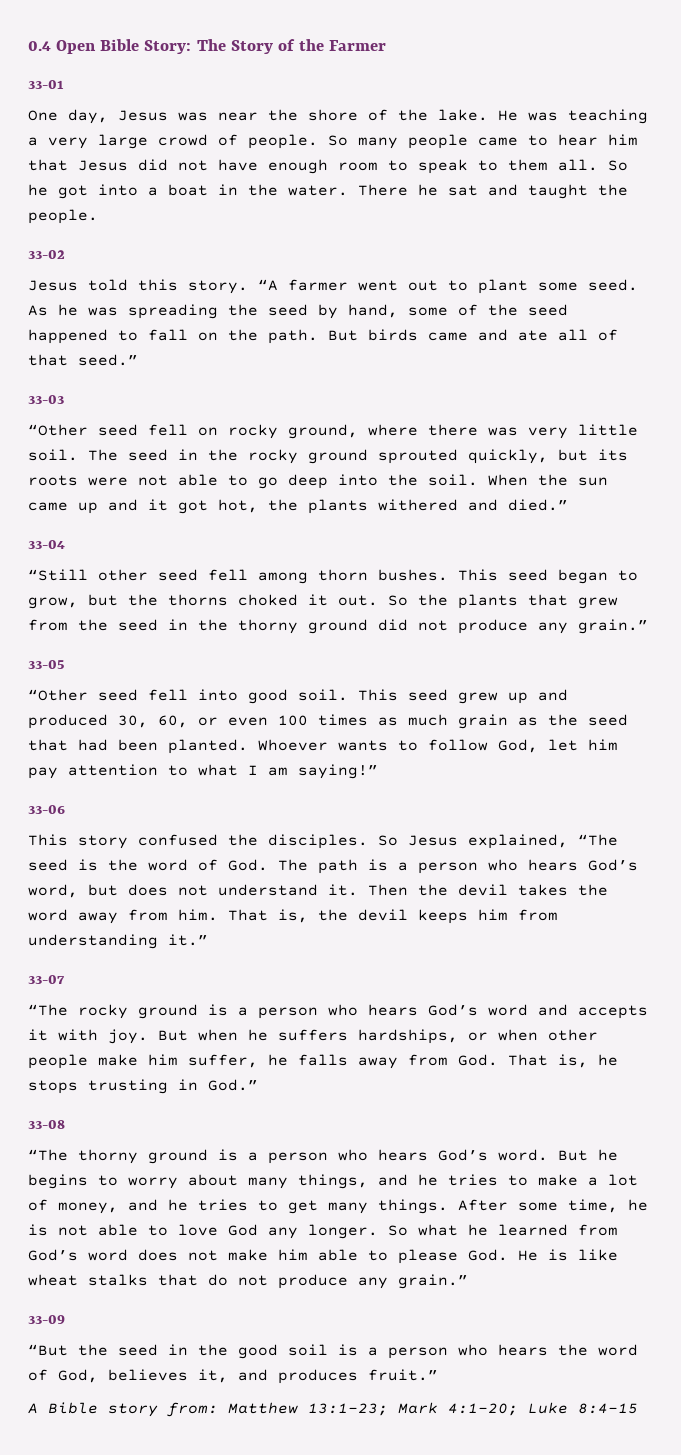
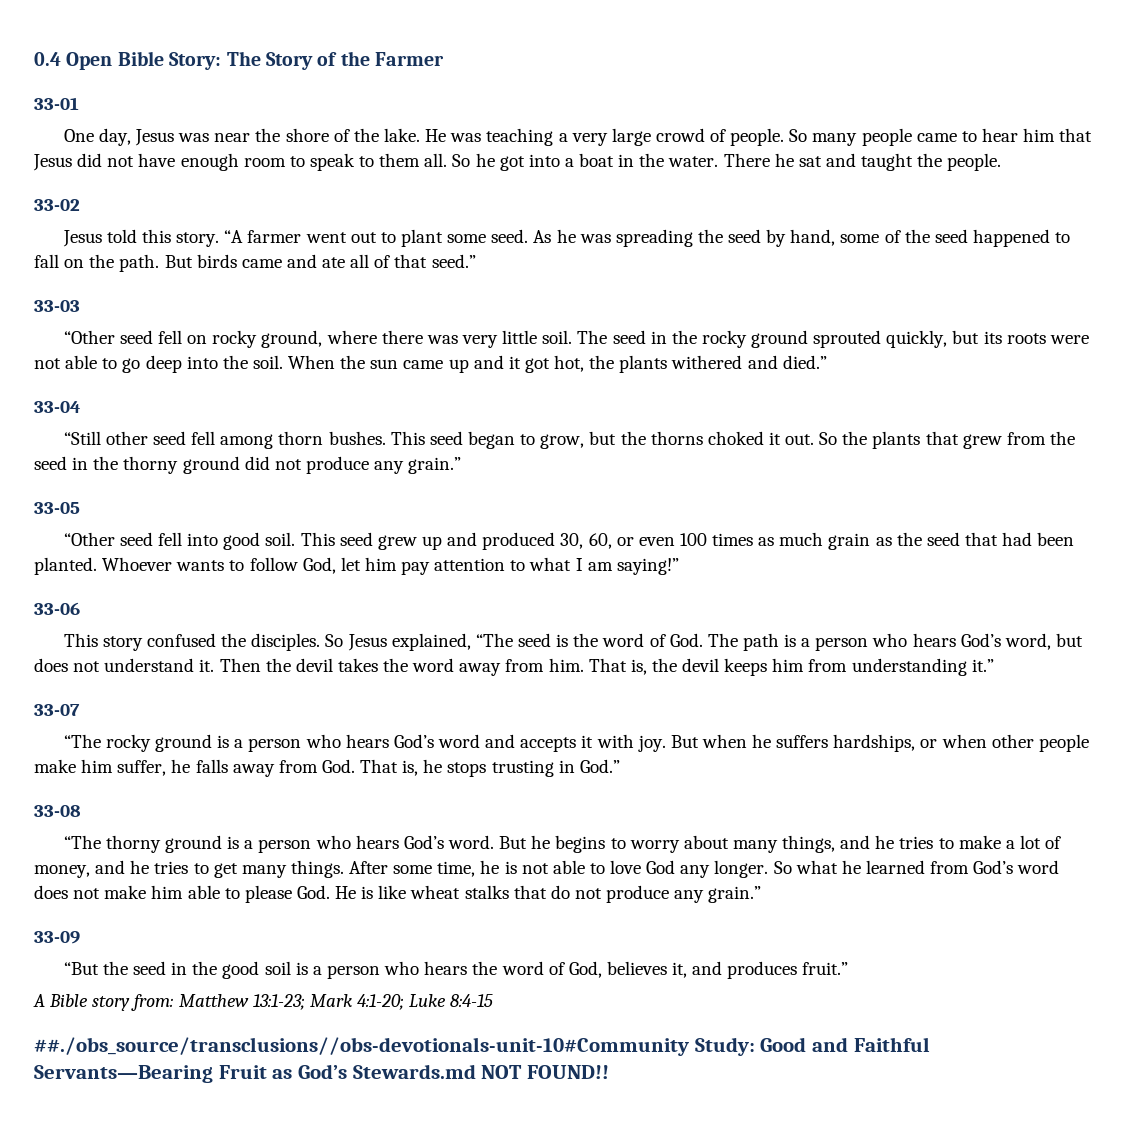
(638, 1408) none -> [34,1037,930,1056] [34,1064,610,1083] // ##./obs_source/transclusions//obs-devotionals-unit-10#Community Study: Good and Faithful Servants—Bearing Fruit as God’s Stewards.md NOT FOUND!!

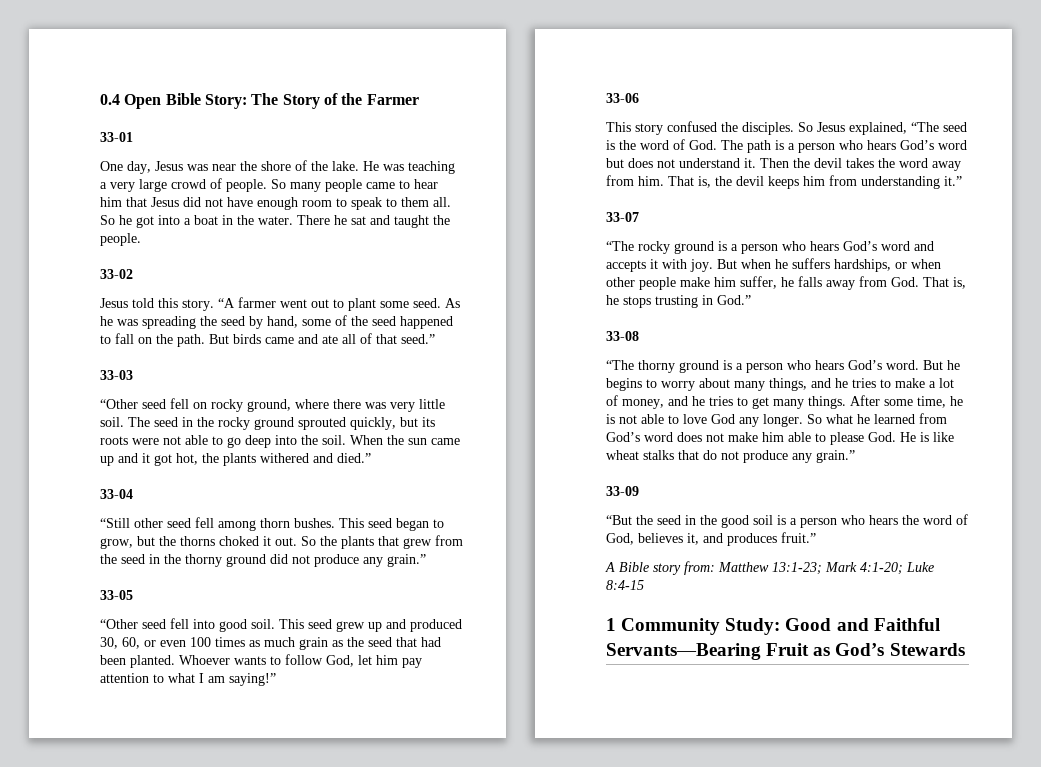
[1004,633,1051,650] word, -> [938,140,967,150] word
[34,1037,689,1056] ##./obs_source/transclusions//obs-devotionals-unit-10#Community -> [606,618,721,635] 1 Community
[352,1064,610,1079] Stewards.md NOT FOUND!! -> [889,643,965,656] Stewards

